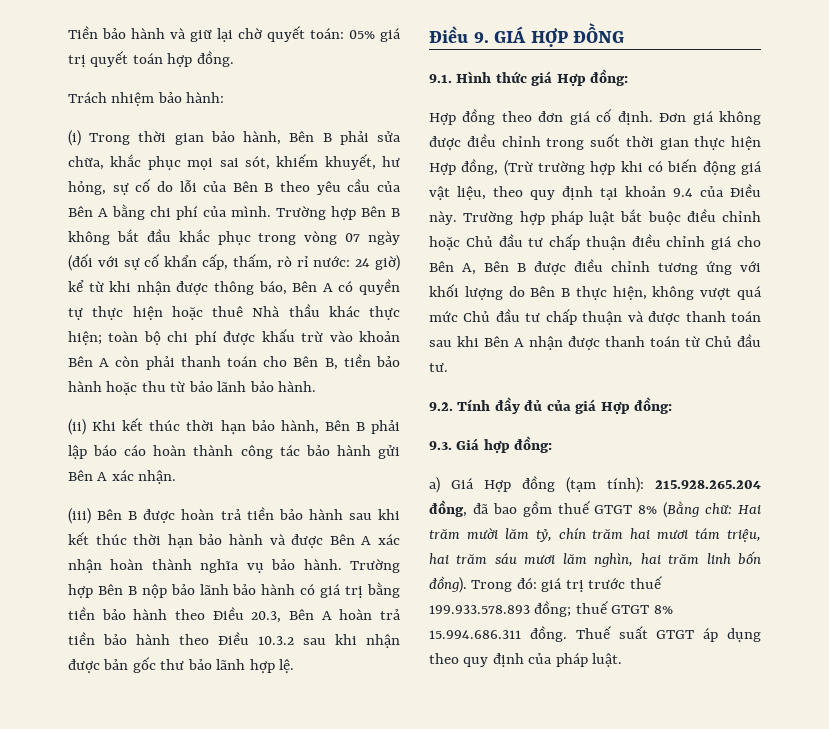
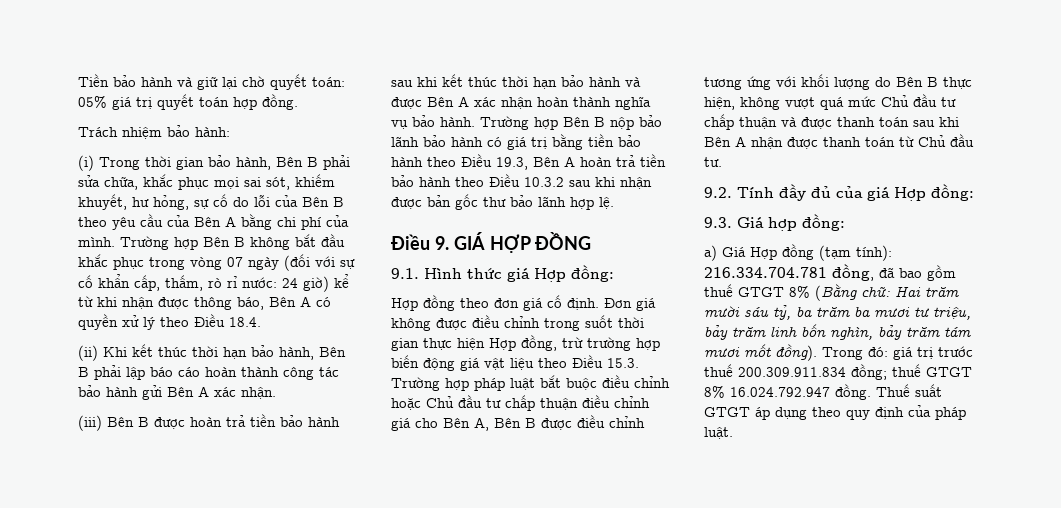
[68,304,400,320] [68,329,401,345] [68,354,400,370] [68,381,317,395] tự thực hiện hoặc thuê Nhà thầu khác thực hiện; toàn bộ chi phí được khấu trừ vào khoản Bên A còn phải thanh toán cho Bên B, tiền bảo hành hoặc thu từ bảo lãnh bảo hành. -> [122,314,261,330] xử lý theo Điều 18.4.
[251,611,282,623] 20.3, -> [496,157,528,170] 19.3,
[503,160,533,176] (Trừ -> [562,337,583,348] trừ
[620,161,663,172] khi có -> (660, 344) none
[457,184,761,200] [429,211,457,225] liệu, theo quy định tại khoản 9.4 của Điều này. -> [510,355,639,370] liệu theo Điều 15.3.
[655,480,761,489] 215.928.265.204 -> [704,267,827,278] 216.334.704.781
[504,528,761,542] [429,551,762,567] lăm tỷ, chín trăm hai mươi tám triệu, hai trăm sáu mươi lăm nghìn, hai trăm linh bốn -> [744,305,971,320] [704,324,971,340] [704,344,771,357] sáu tỷ, ba trăm ba mươi tư triệu, bảy trăm linh bốn nghìn, bảy trăm tám mươi mốt
[429,605,530,614] 199.933.578.893 -> [738,367,846,377] 200.309.911.834
[429,630,521,639] 15.994.686.311 -> [730,387,830,397] 16.024.792.947

